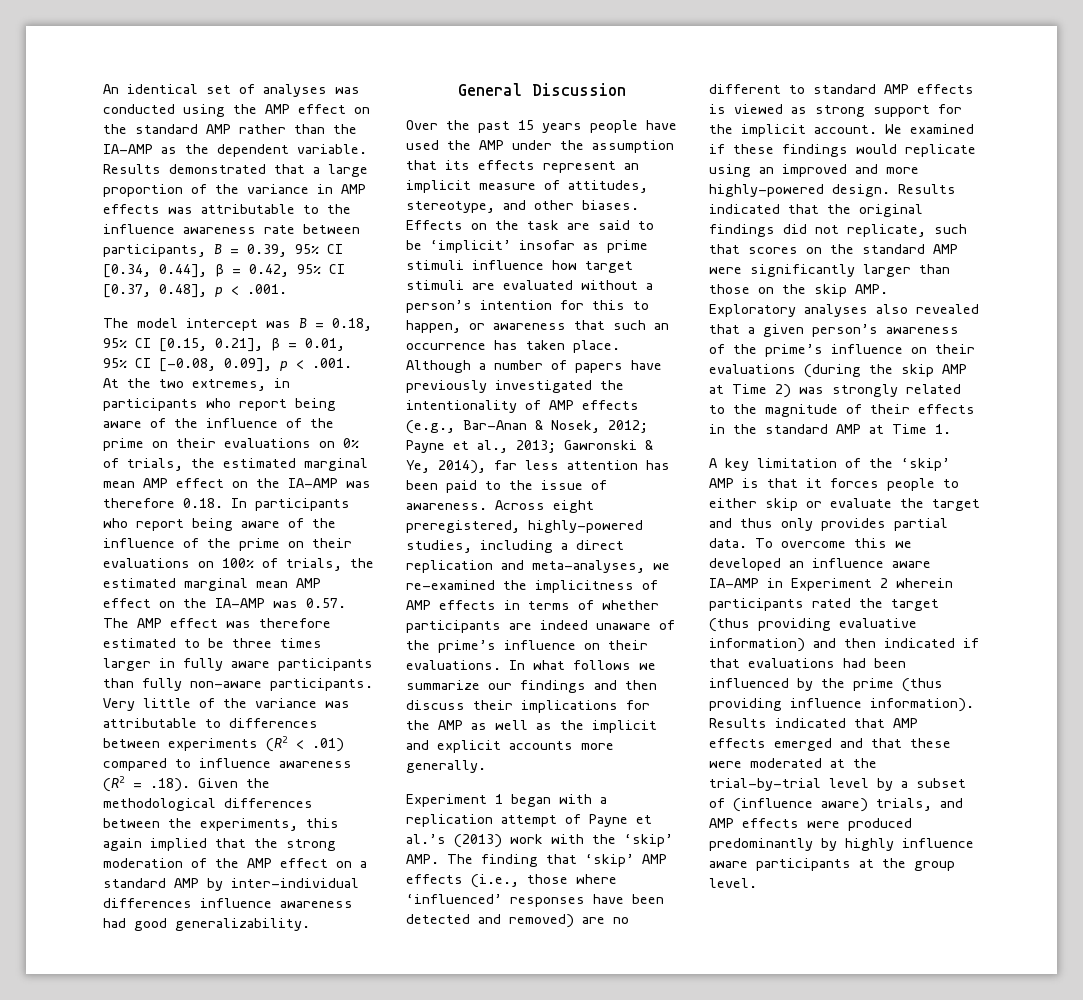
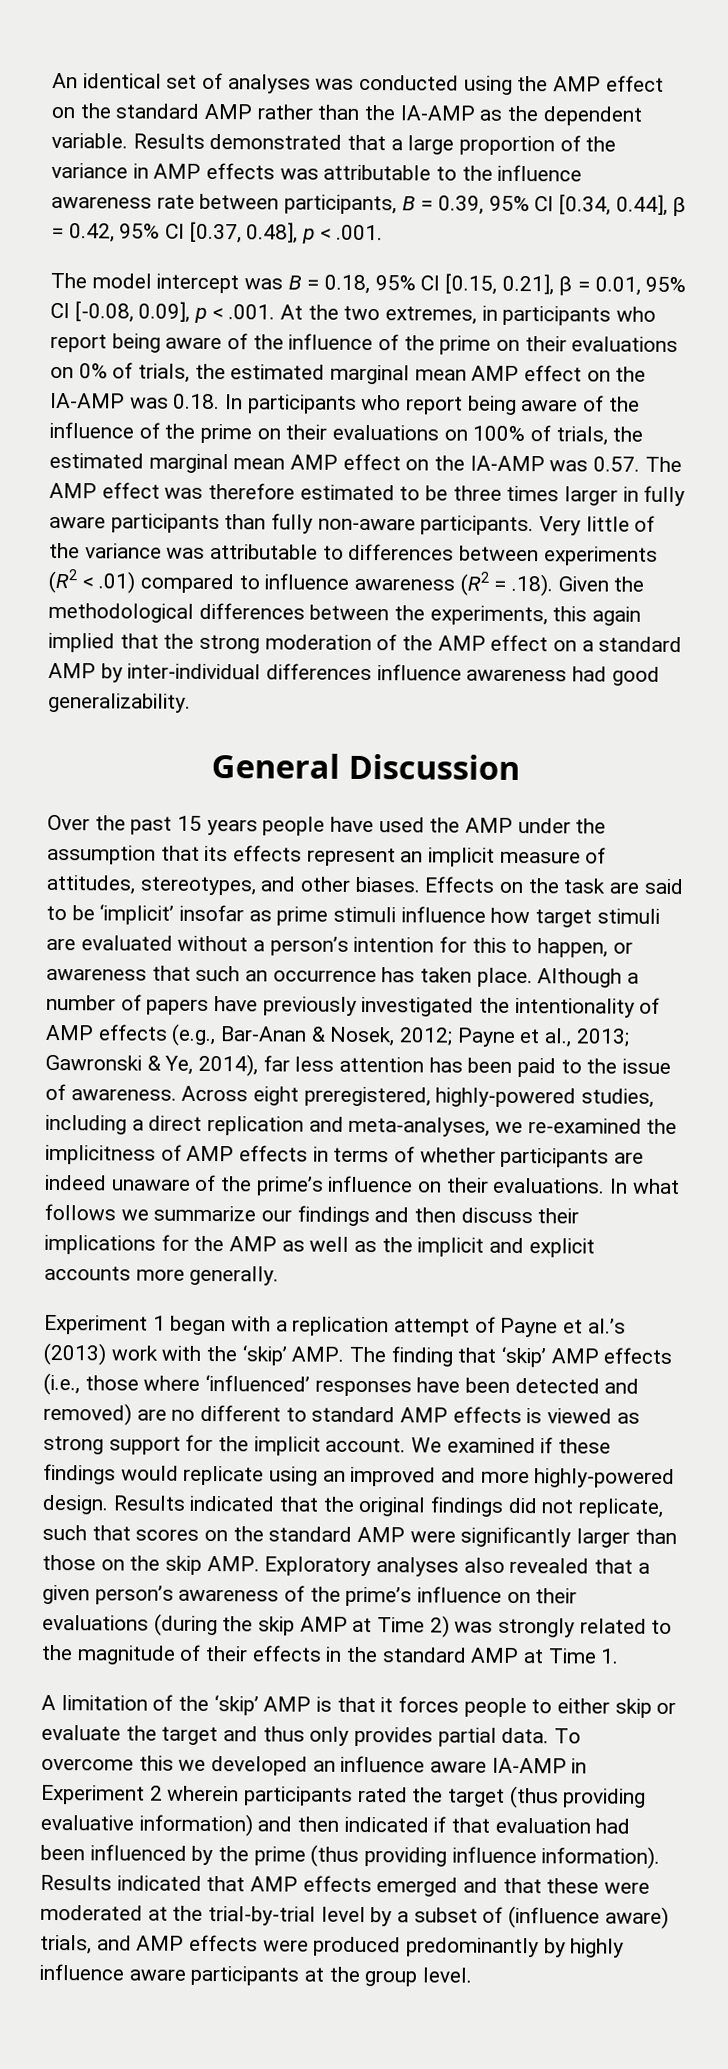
[103,498,175,508] therefore -> (169, 403) none
[406,201,495,213] stereotype, -> [139,876,257,896] stereotypes,
[725,458,749,471] key -> (56, 1702) none
[748,658,835,668] evaluations -> [494,1817,591,1834] evaluation

